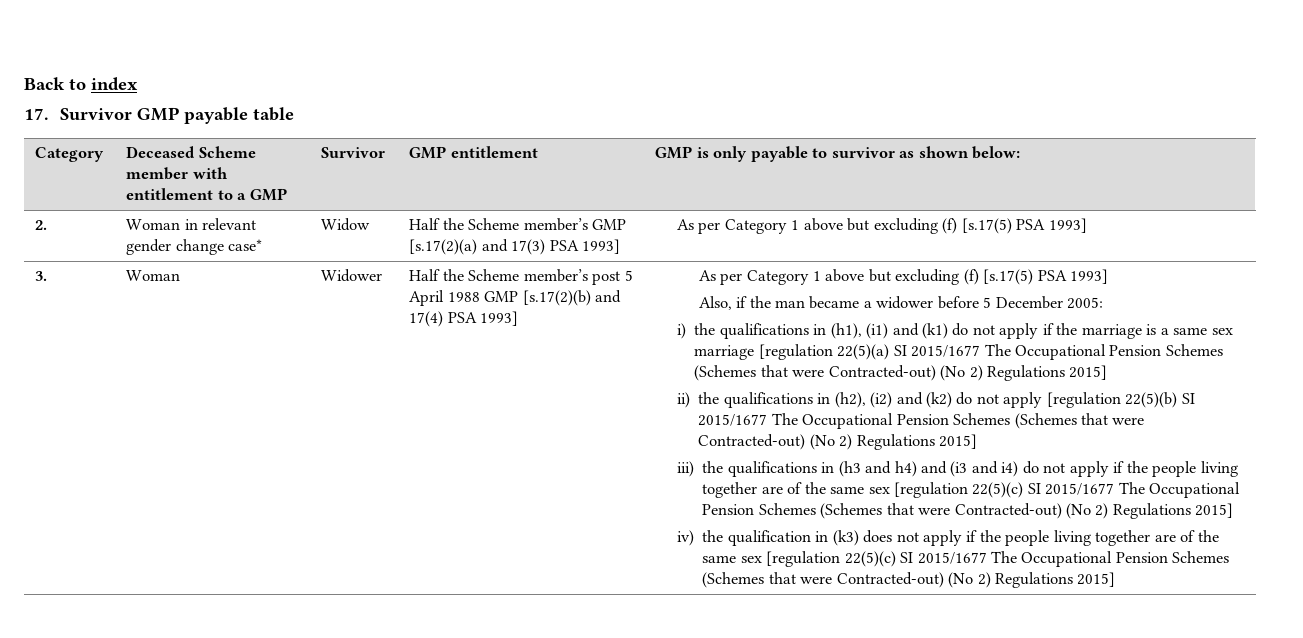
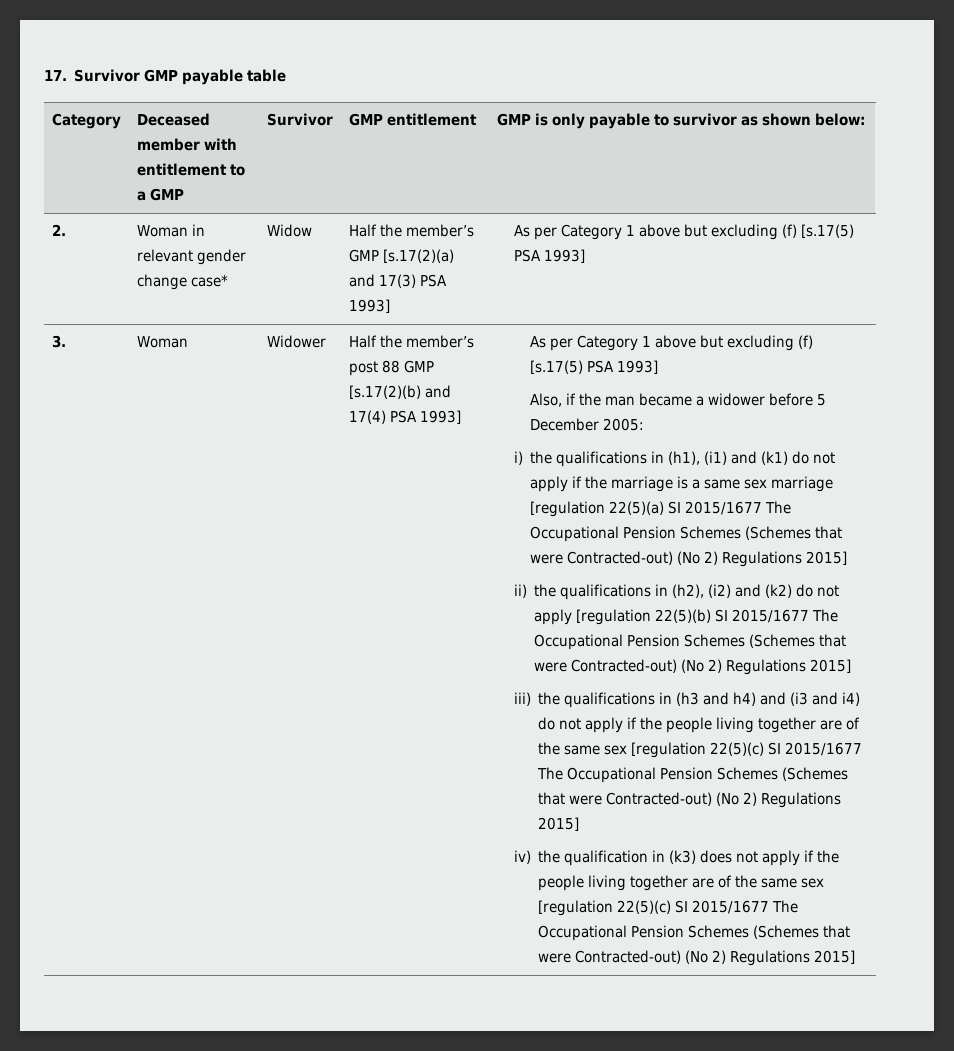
[24,77,138,91] Back to index // -> (44, 75) none
[198,146,256,158] Scheme -> (210, 119) none
[468,218,520,230] Scheme -> (402, 230) none
[468,269,520,281] Scheme -> (402, 341) none
[624,270,633,281] [409,290,480,306] 5 April 1988 -> [381,360,400,373] 88

